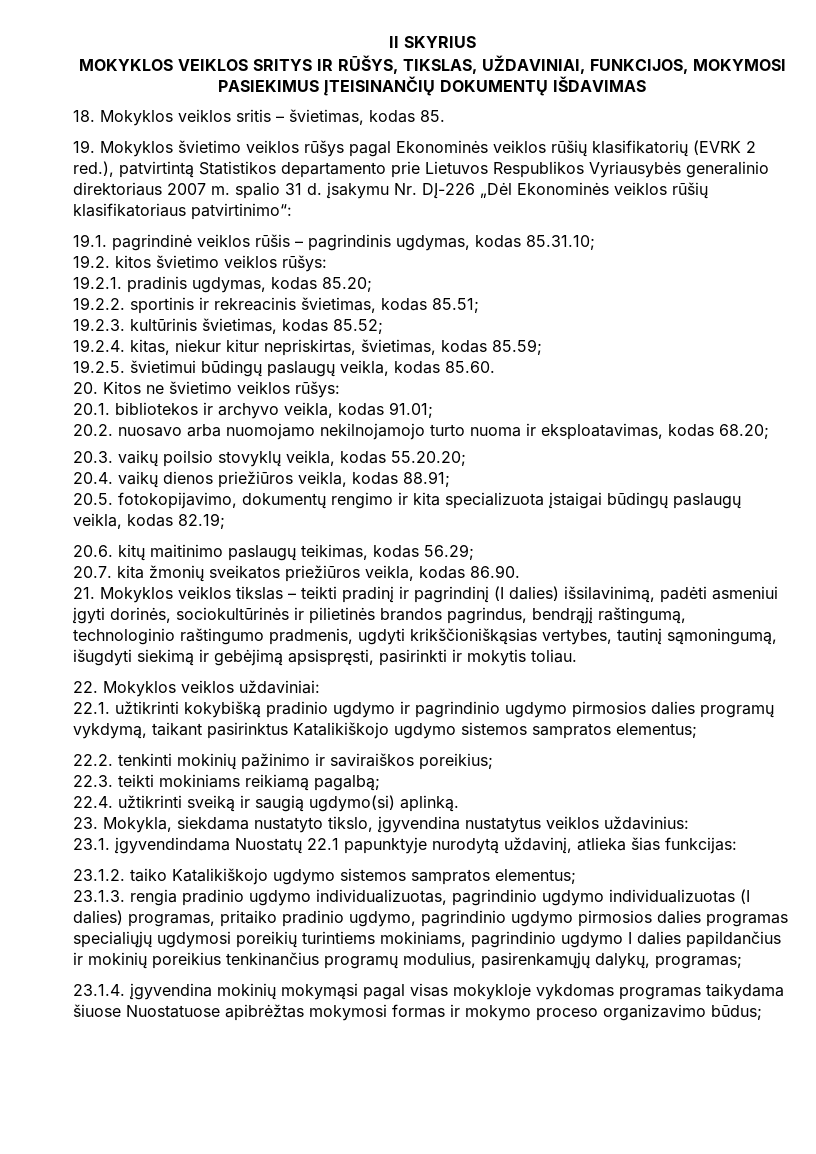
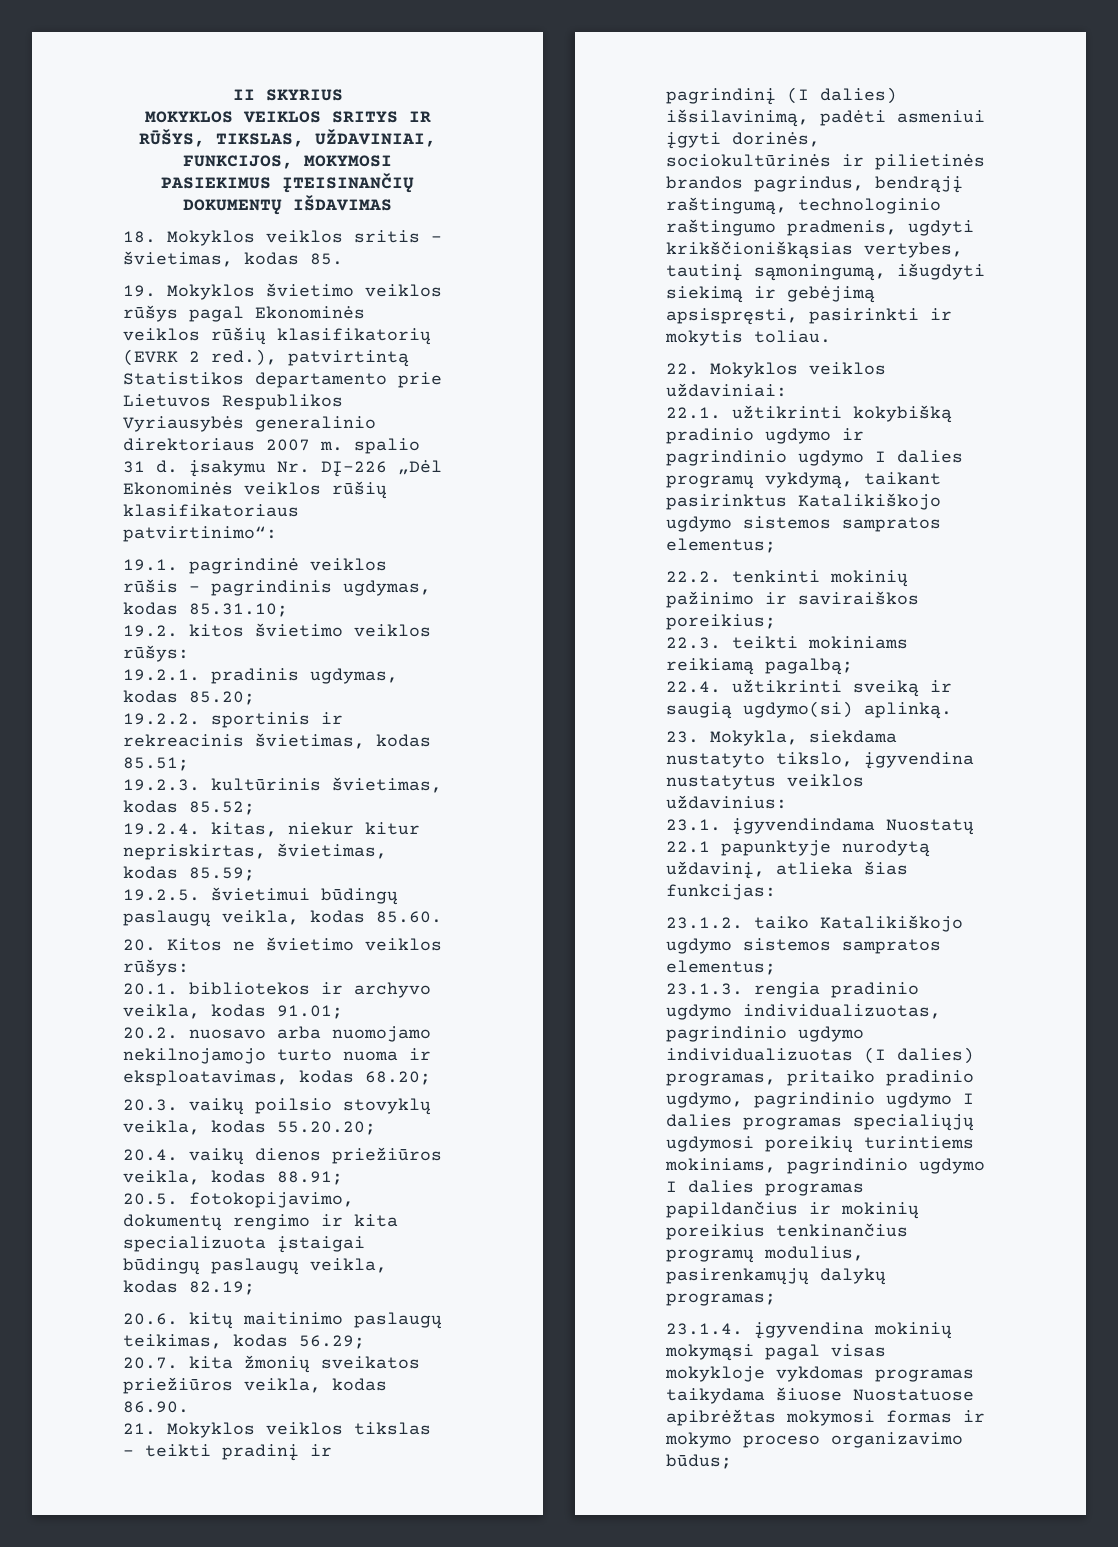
[572,701,646,718] pirmosios -> [875,451,886,462] I
[578,910,652,927] pirmosios -> [963,1093,974,1104] I
(681, 938) none -> [765,1183,864,1196] programas
[595,953,650,969] dalykų, -> [820,1268,886,1285] dalykų

